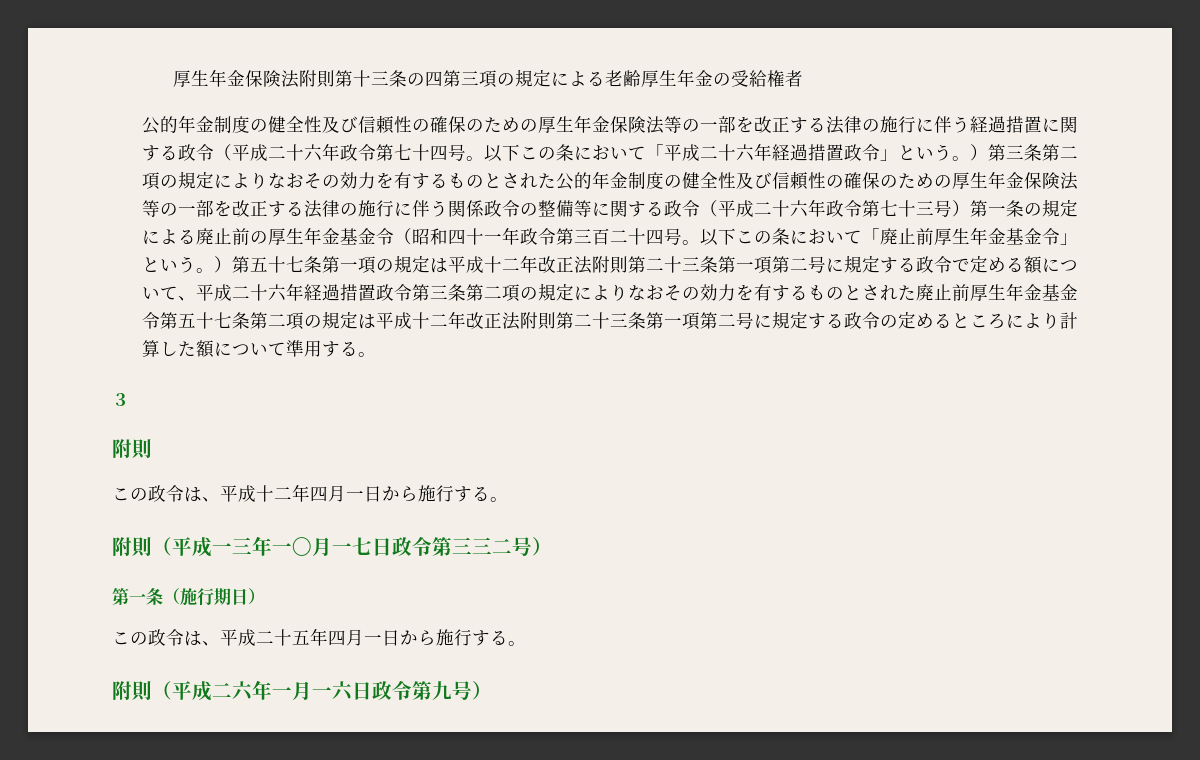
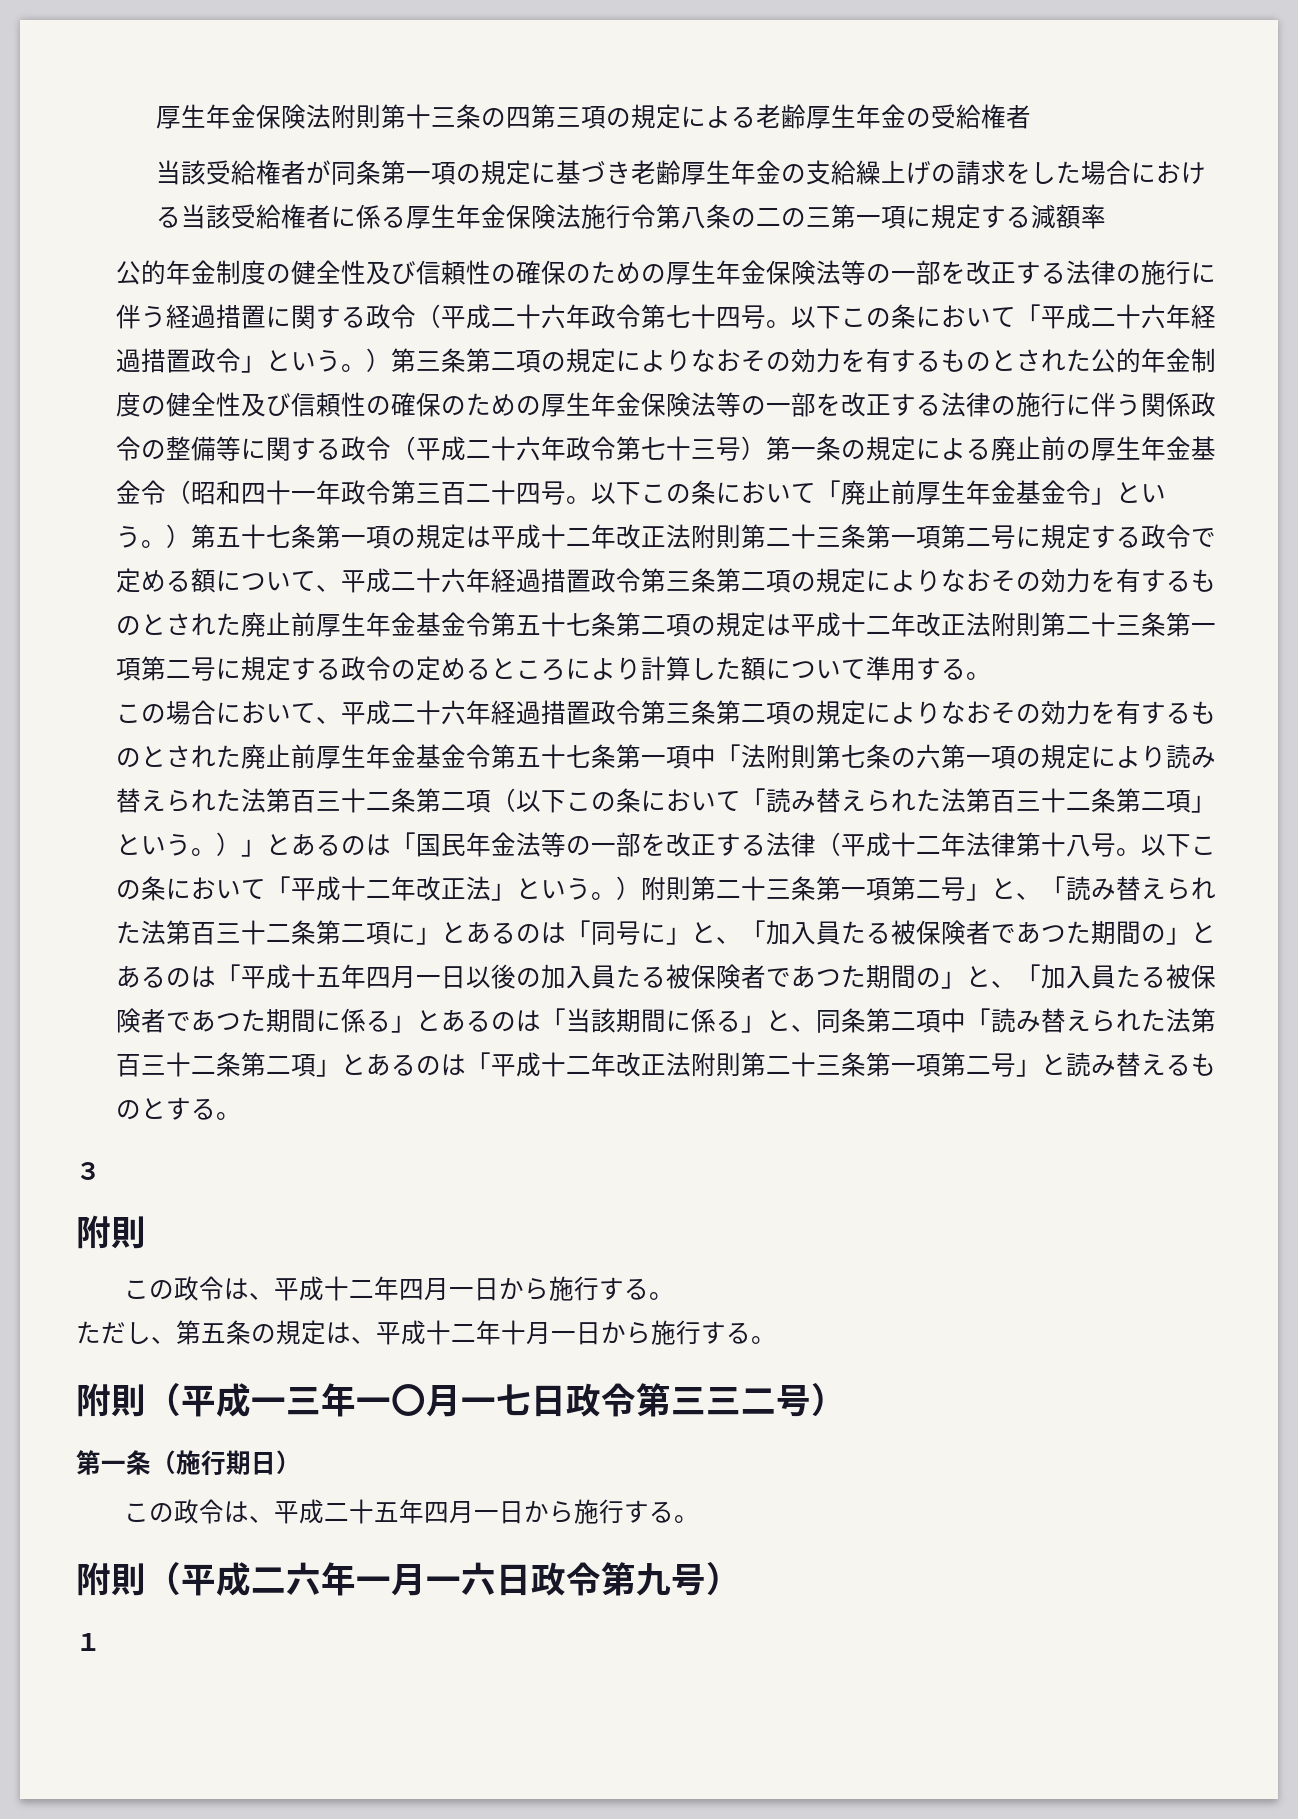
(803, 78) none -> [156,160,1207,185] [156,204,1107,229] // 当該受給権者が同条第一項の規定に基づき老齢厚生年金の支給繰上げの請求をした場合における当該受給権者に係る厚生年金保険法施行令第八条の二の三第一項に規定する減額率
(377, 354) none -> [116,700,1217,725] [116,744,1217,769] [116,788,1217,813] [116,832,1217,857] [116,876,1217,901] [116,920,1217,945] [116,964,1217,989] [116,1008,1217,1033] [116,1052,1217,1077] [116,1097,242,1120] // この場合において、平成二十六年経過措置政令第三条第二項の規定によりなおその効力を有するものとされた廃止前厚生年金基金令第五十七条第一項中「法附則第七条の六第一項の規定により読み替えられた法第百三十二条第二項（以下この条において「読み替えられた法第百三十二条第二項」という。）」とあるのは「国民年金法等の一部を改正する法律（平成十二年法律第十八号。以下この条において「平成十二年改正法」という。）附則第二十三条第一項第二号」と、「読み替えられた法第百三十二条第二項に」とあるのは「同号に」と、「加入員たる被保険者であつた期間の」とあるのは「平成十五年四月一日以後の加入員たる被保険者であつた期間の」と、「加入員たる被保険者であつた期間に係る」とあるのは「当該期間に係る」と、同条第二項中「読み替えられた法第百三十二条第二項」とあるのは「平成十二年改正法附則第二十三条第一項第二号」と読み替えるものとする。
(508, 499) none -> [76,1320,776,1345] // ただし、第五条の規定は、平成十二年十月一日から施行する。
(492, 690) none -> [76,1633,101,1651] // １

